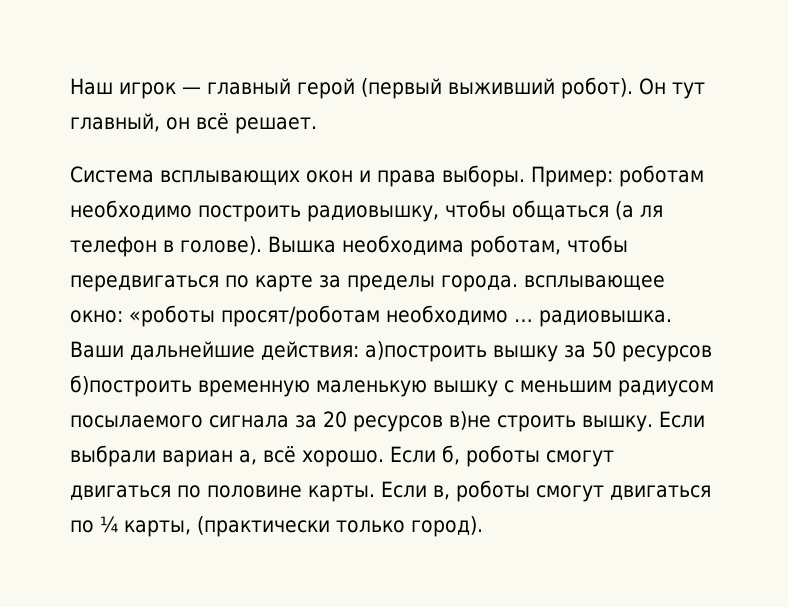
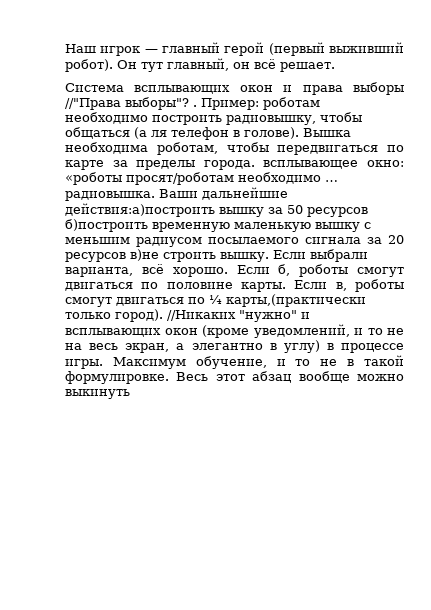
[442,165,525,187] выборы. -> [353,82,404,95] [65,97,197,110] выборы //"Права выборы"? .
[261,341,487,362] действия: а)построить -> [65,203,215,217] действия:а)построить
[162,450,257,467] вариан а, -> [65,267,133,277] варианта,
[124,516,483,537] карты, (практически только город). -> [226,294,366,307] [65,309,310,322] [65,324,404,338] [65,340,404,353] [65,355,404,369] [65,371,404,384] [65,389,130,399] карты,(практически только город). //Никаких "нужно" и всплывающих окон (кроме уведомлений, и то не на весь экран, а элегантно в углу) в процессе игры. Максимум обучение, и то не в такой формулировке. Весь этот абзац вообще можно выкинуть

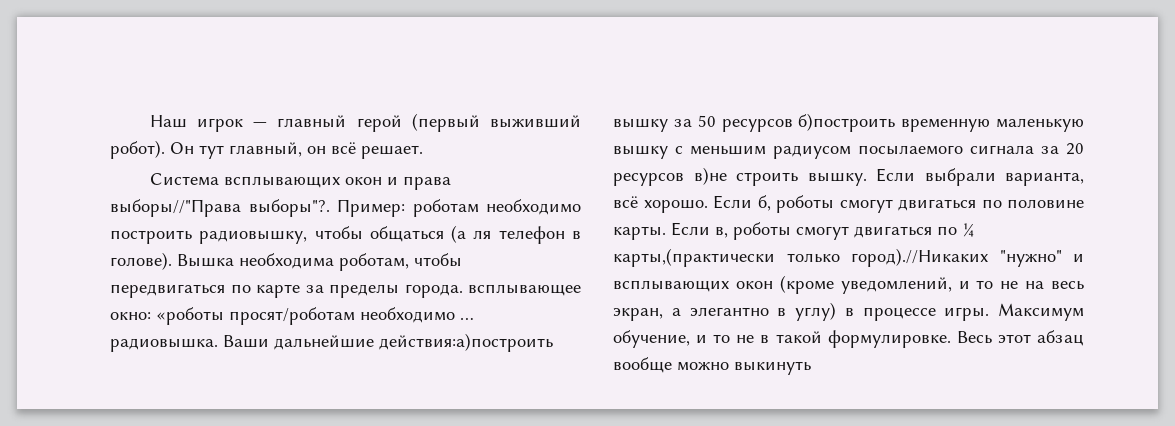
[353,82,404,95] [65,97,197,110] выборы //"Права выборы"? . -> [110,199,330,217] выборы//"Права выборы"?.
[115,309,236,322] город). //Никаких -> [851,248,988,267] город).//Никаких

